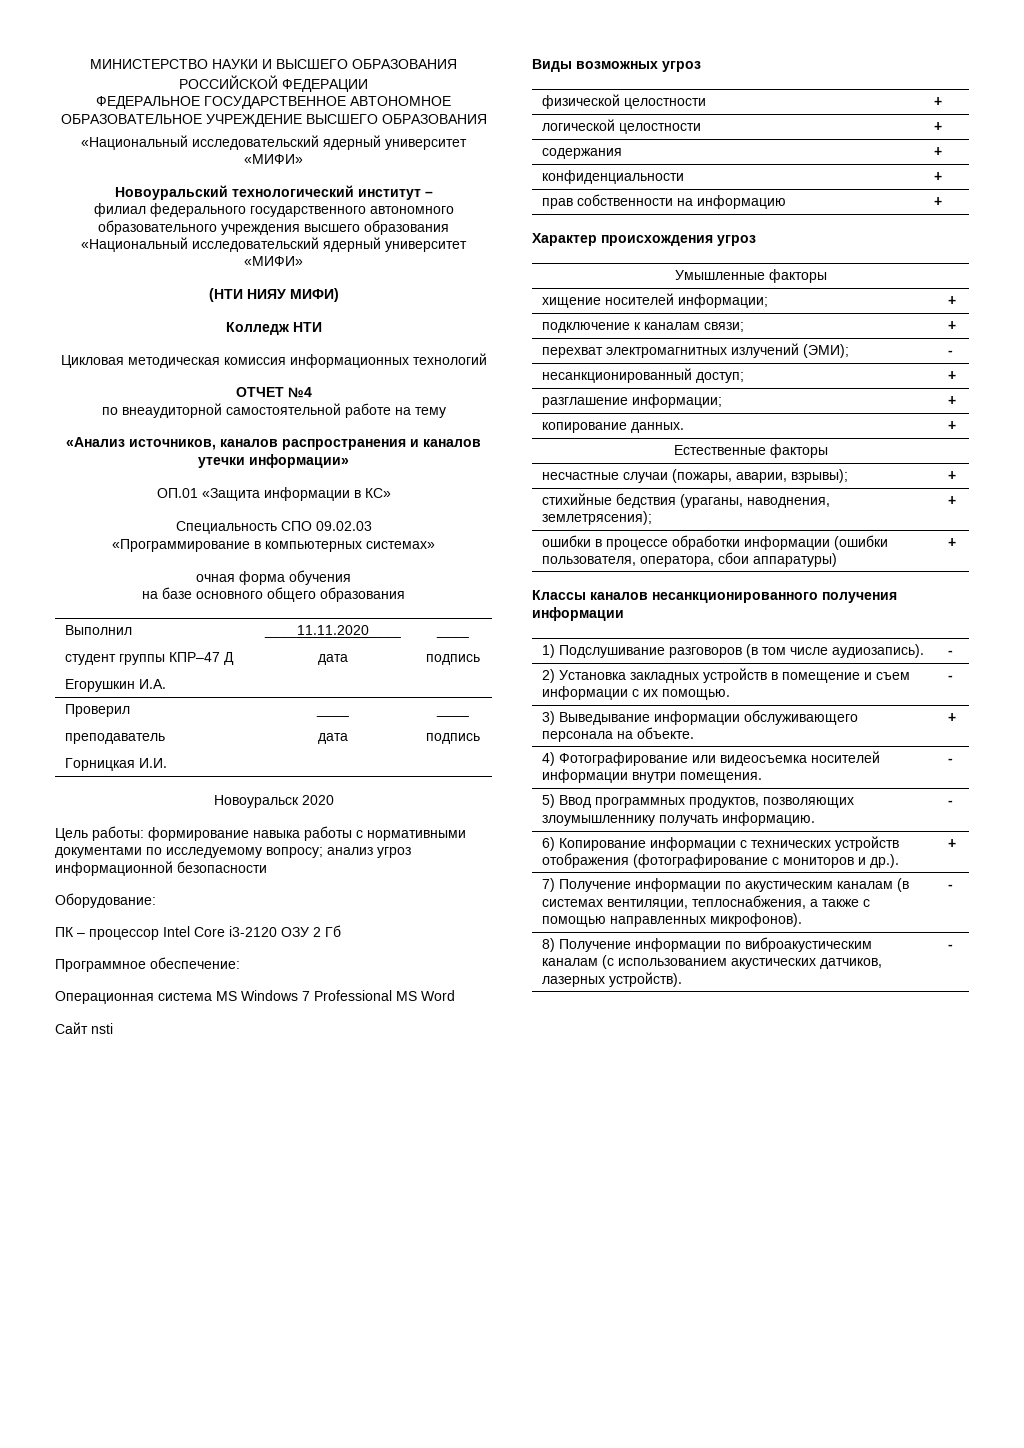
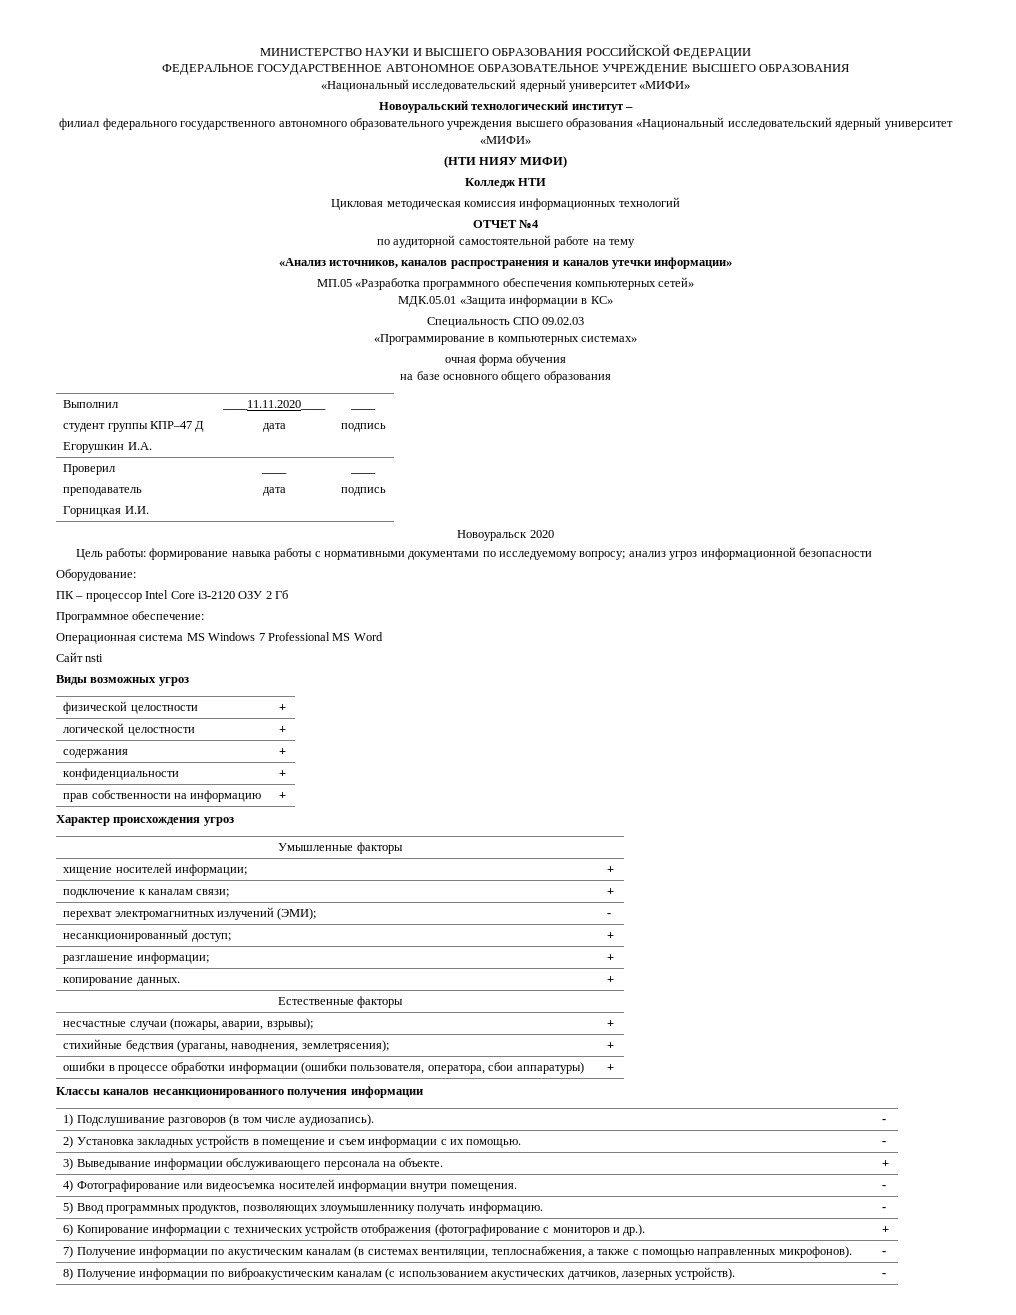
[121,403,222,418] внеаудиторной -> [393,235,456,248] аудиторной
[156,488,198,498] ОП.01 -> [316,277,695,290] [398,296,457,307] МП.05 «Разработка программного обеспечения компьютерных сетей» // МДК.05.01

